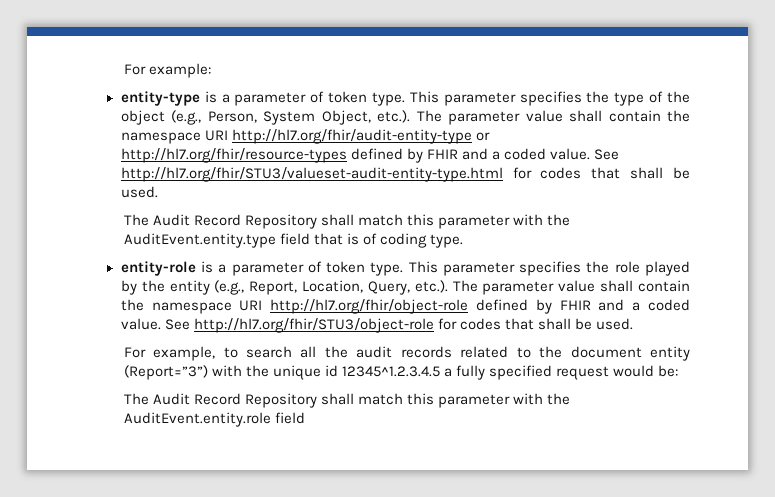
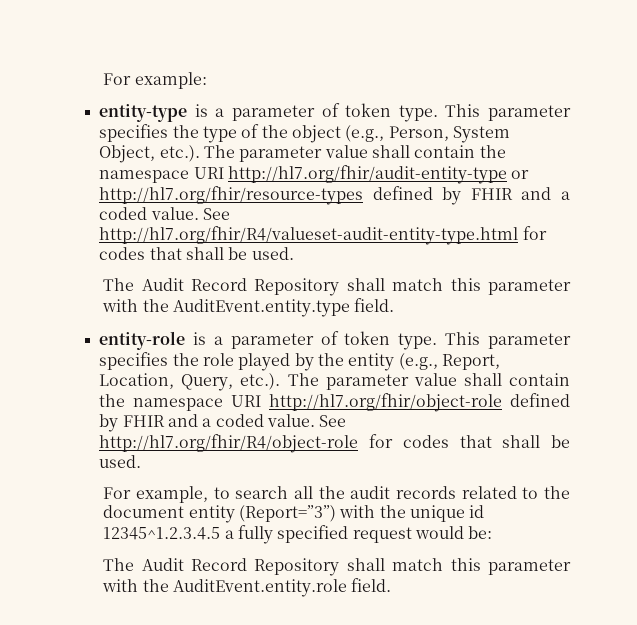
[120,167,503,182] http://hl7.org/fhir/STU3/valueset-audit-entity-type.html -> [99,226,519,245] http://hl7.org/fhir/R4/valueset-audit-entity-type.html
[279,233,463,248] field that is of coding type. -> [354,298,395,312] field.
[193,318,434,333] http://hl7.org/fhir/STU3/object-role -> [99,434,359,453] http://hl7.org/fhir/R4/object-role
[274,412,305,424] field -> [351,578,392,592] field.

